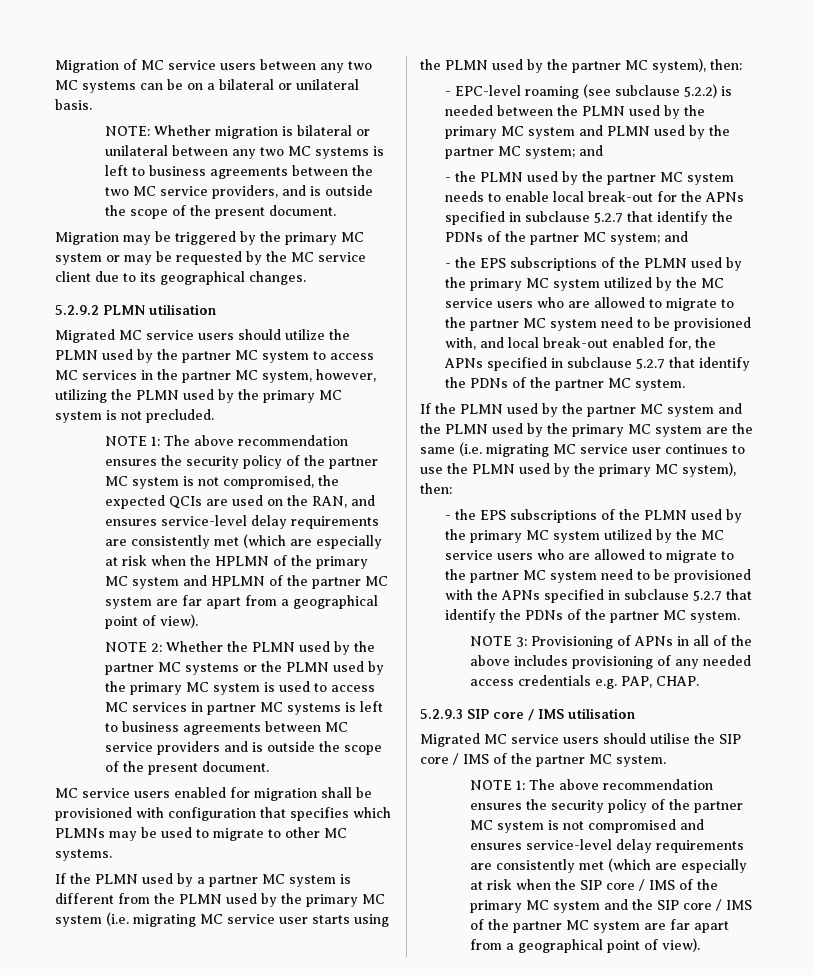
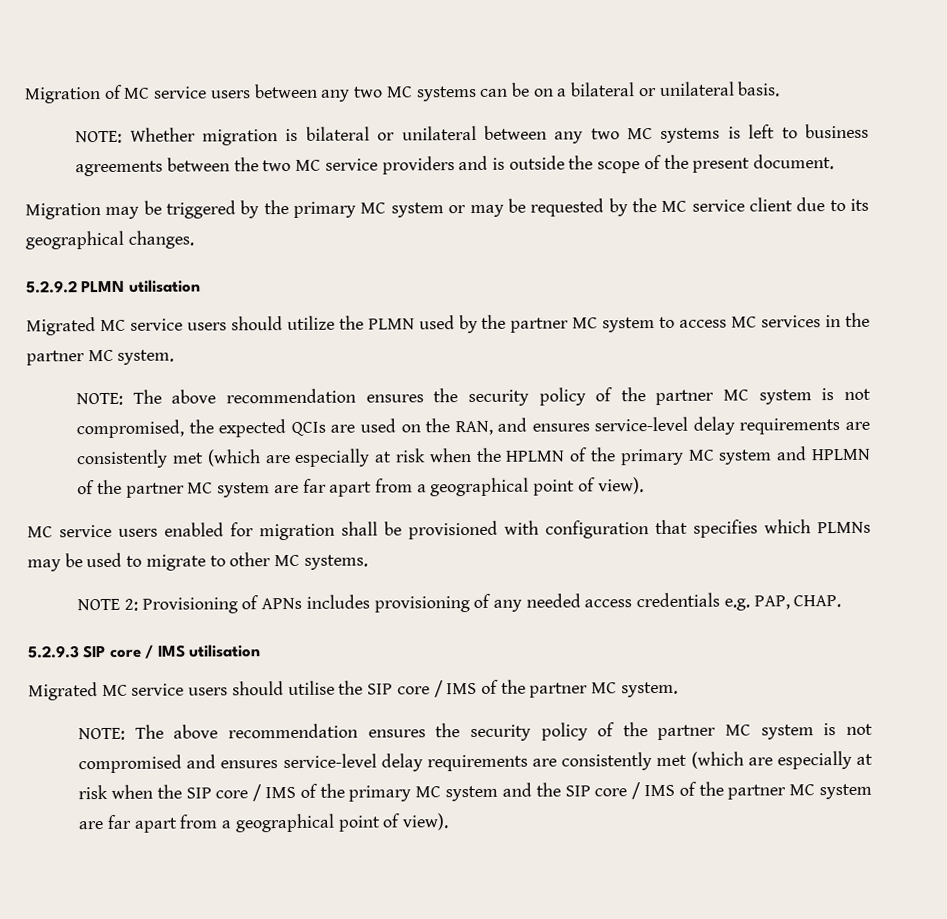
[212,185,279,199] providers, -> [381,156,455,175] providers
[262,369,376,383] [55,389,342,403] [55,409,214,423] [105,436,161,446] system, however, utilizing the PLMN used by the primary MC system is not precluded. // NOTE 1: -> [117,349,175,365] [76,392,124,406] system. // NOTE:
[105,641,376,655] [105,661,385,675] [105,681,376,695] [105,701,384,715] [105,721,349,735] [105,741,383,755] [105,761,270,775] // NOTE 2: Whether the PLMN used by the partner MC systems or the PLMN used by the primary MC system is used to access MC services in partner MC systems is left to business agreements between MC service providers and is outside the scope of the present document. -> (644, 486) none
[55,873,351,887] [55,893,385,907] [55,912,389,927] [420,58,742,73] [445,84,733,99] [445,105,706,119] [445,125,731,139] [445,145,604,159] [445,171,735,185] [445,191,745,202] [445,211,734,225] [445,231,689,245] [445,257,743,271] [445,277,725,291] [445,297,735,311] [445,317,752,331] [445,337,717,350] [444,357,751,371] [445,377,686,391] [420,403,742,417] [420,423,753,437] [420,442,745,457] [420,462,736,477] [420,483,452,494] [445,509,743,523] [445,529,725,543] [445,549,735,563] [445,569,752,583] [445,589,753,603] [445,609,741,623] [470,636,528,647] // If the PLMN used by a partner MC system is different from the PLMN used by the primary MC system (i.e. migrating MC service user starts using the PLMN used by the partner MC system), then: // - EPC-level roaming (see subclause 5.2.2) is needed between the PLMN used by the primary MC system and PLMN used by the partner MC system; and // - the PLMN used by the partner MC system needs to enable local break-out for the APNs specified in subclause 5.2.7 that identify the PDNs of the partner MC system; and // - the EPS subscriptions of the PLMN used by the primary MC system utilized by the MC service users who are allowed to migrate to the partner MC system need to be provisioned with, and local break-out enabled for, the APNs specified in subclause 5.2.7 that identify the PDNs of the partner MC system. // If the PLMN used by the partner MC system and the PLMN used by the primary MC system are the same (i.e. migrating MC service user continues to use the PLMN used by the primary MC system), then: // - the EPS subscriptions of the PLMN used by the primary MC system utilized by the MC service users who are allowed to migrate to the partner MC system need to be provisioned with the APNs specified in subclause 5.2.7 that identify the PDNs of the partner MC system. // NOTE 3: -> [77,598,138,611] // NOTE 2:
[677,635,753,646] [470,655,511,666] in all of the above -> (303, 603) none
[470,780,526,790] NOTE 1: -> [78,727,126,741] NOTE:

